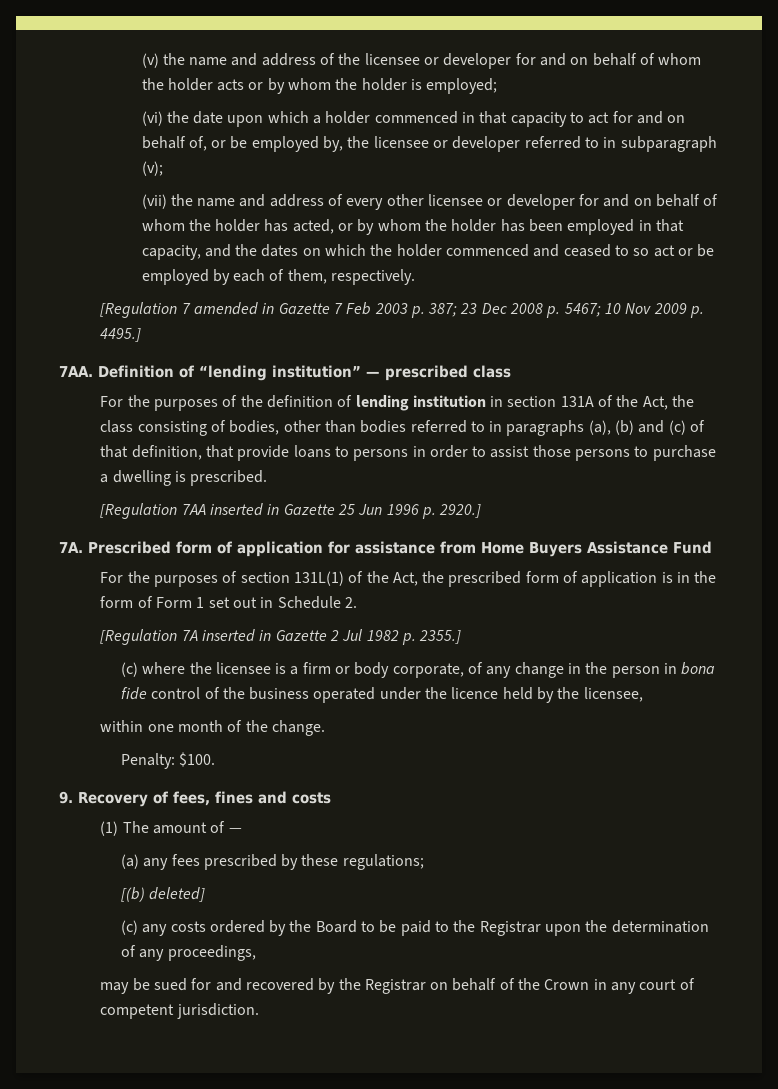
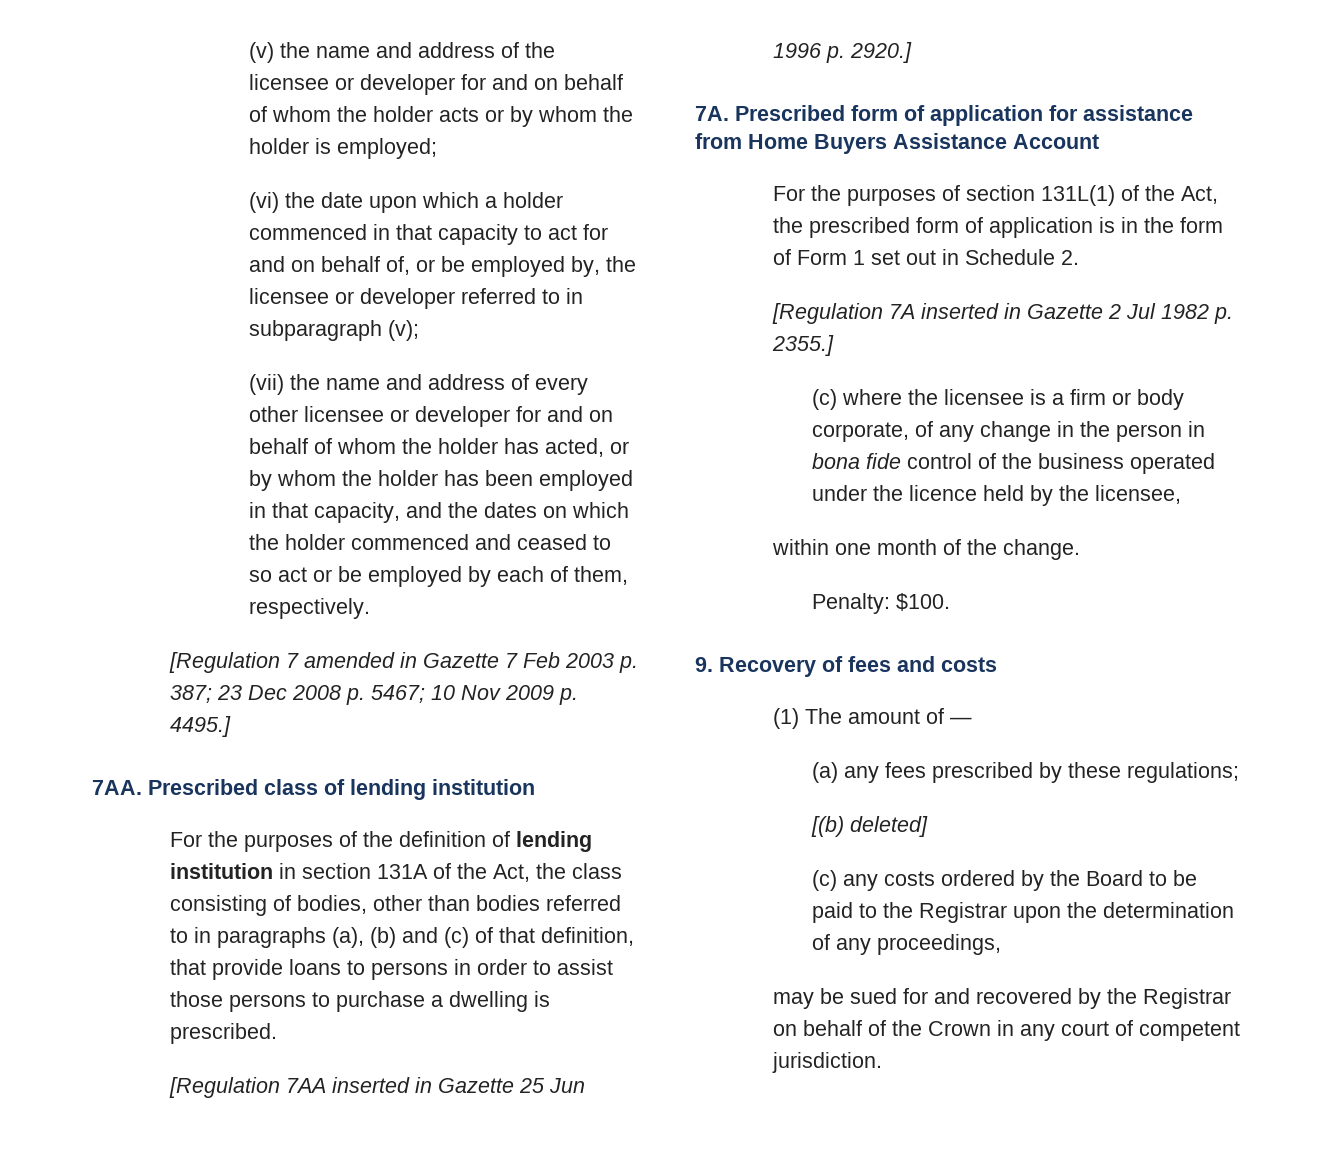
[98,365,511,381] Definition of “lending institution” — prescribed class -> [148,779,535,800] Prescribed class of lending institution
[673,541,712,554] Fund -> [1013,134,1099,149] Account
[173,791,253,806] fees, fines -> [848,656,891,672] fees

